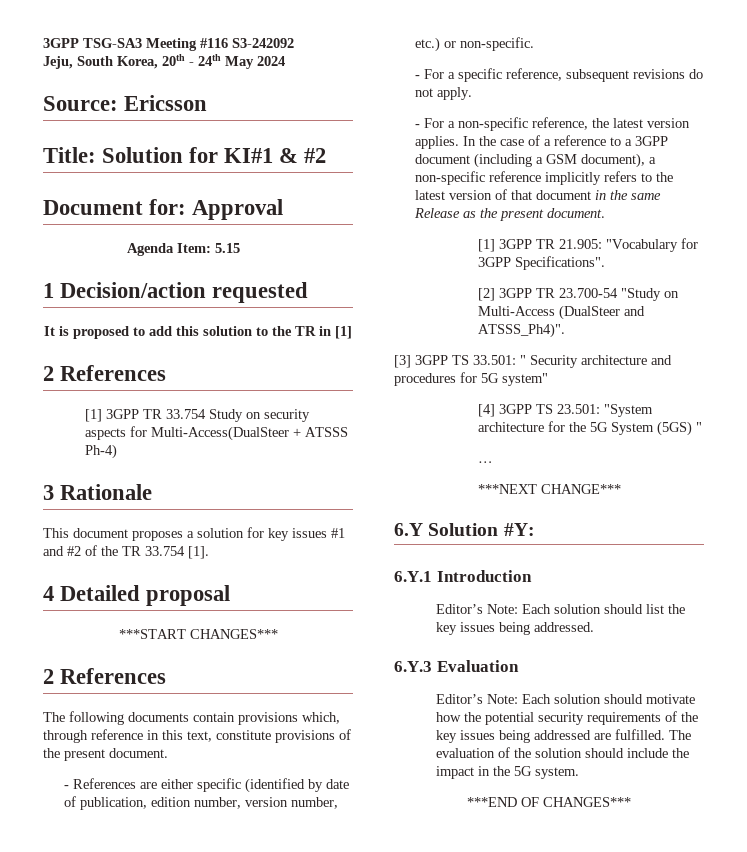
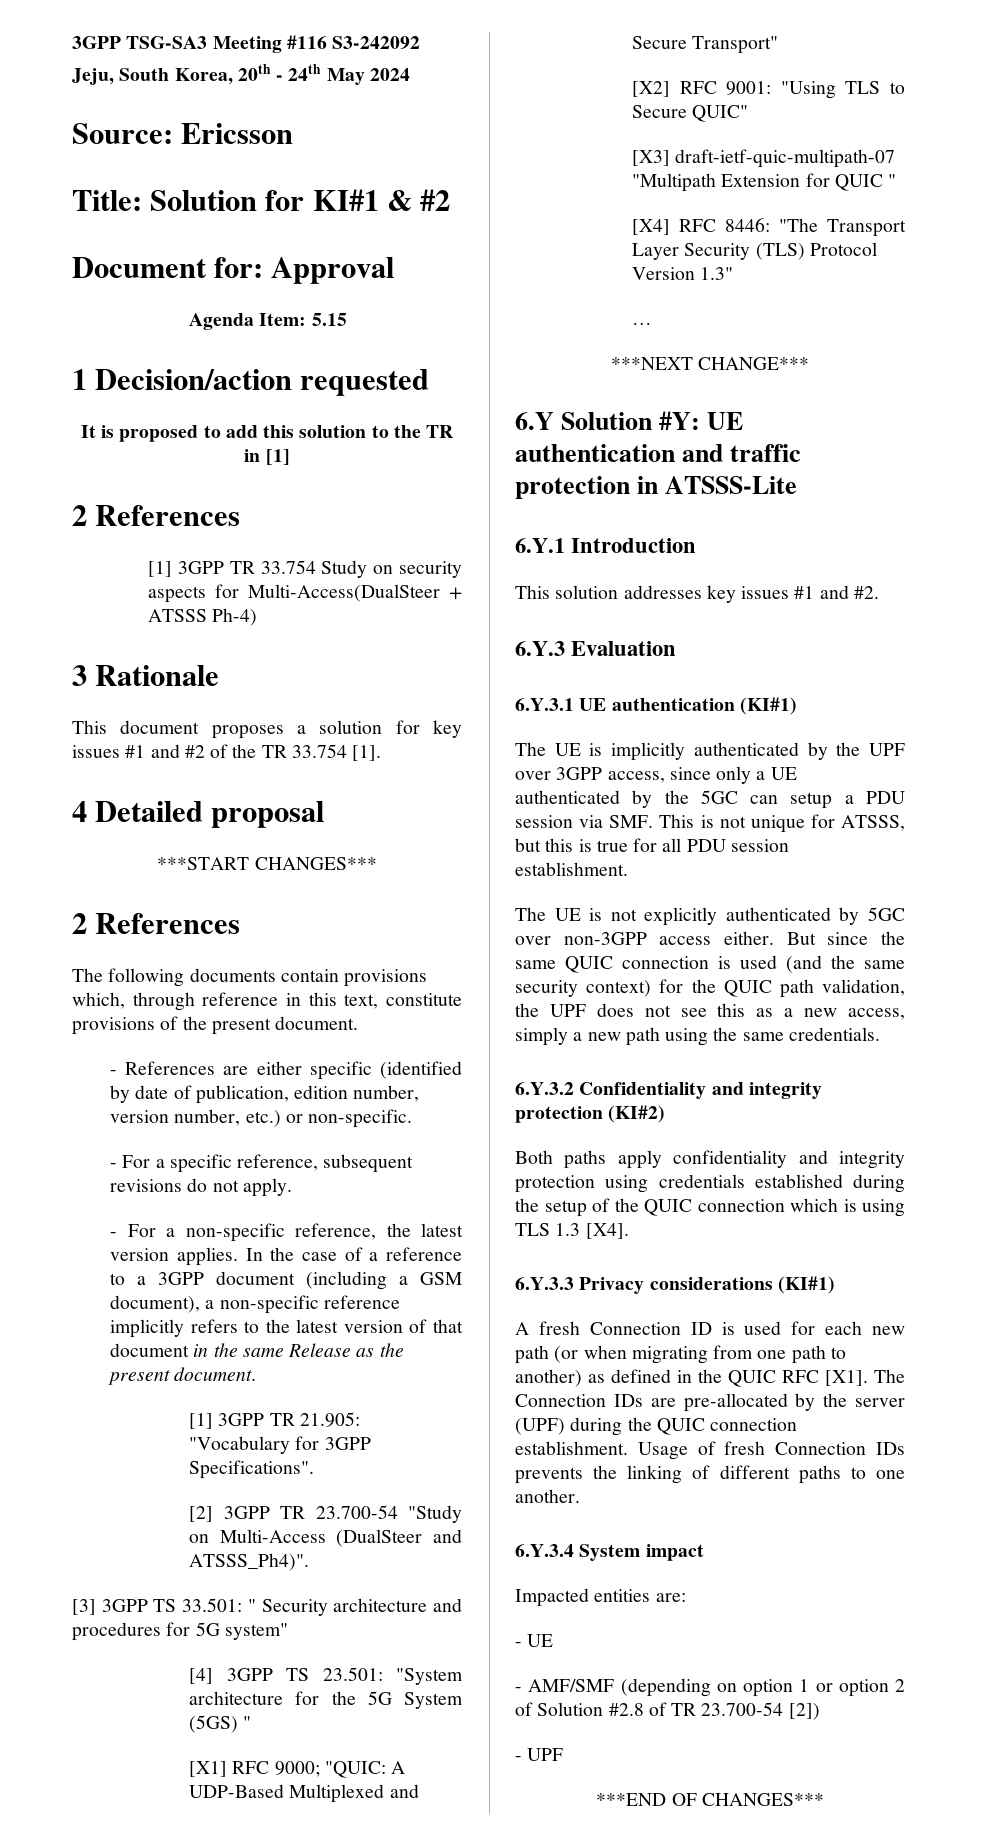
(702, 427) none -> [189,1761,406,1778] [189,1784,419,1803] [632,36,779,54] [632,81,905,99] [632,105,749,122] [632,149,896,168] [632,173,897,192] [632,218,906,237] [632,242,877,260] [632,267,734,280] // [X1] RFC 9000; "QUIC: A UDP-Based Multiplexed and Secure Transport" // [X2] RFC 9001: "Using TLS to Secure QUIC" // [X3] draft-ietf-quic-multipath-07 "Multipath Extension for QUIC " // [X4] RFC 8446: "The Transport Layer Security (TLS) Protocol Version 1.3"
[394,570,532,582] [435,604,685,614] [435,622,594,635] [394,660,519,672] [435,694,695,704] [435,711,698,725] [435,729,691,743] [435,747,689,758] [435,766,579,779] // 6.Y.1 Introduction // Editor’s Note: Each solution should list the key issues being addressed. // 6.Y.3 Evaluation // Editor’s Note: Each solution should motivate how the potential security requirements of the key issues being addressed are fulfilled. The evaluation of the solution should include the impact in the 5G system. -> [707,412,744,430] [515,444,802,462] [515,476,798,499] [515,538,697,553] [515,585,879,603] [515,641,677,656] [515,697,797,715] [515,742,905,761] [515,766,797,784] [515,790,905,809] [515,814,905,833] [515,838,789,852] [515,862,628,876] [515,907,905,926] [515,931,905,945] [515,955,905,973] [515,979,905,998] [515,1003,905,1020] [515,1027,880,1046] [515,1082,822,1099] [515,1105,666,1123] [515,1150,905,1169] [515,1174,905,1193] [515,1198,905,1217] [515,1223,629,1239] [515,1276,835,1294] [515,1321,905,1335] [515,1345,846,1364] [515,1369,905,1387] [515,1393,905,1412] [515,1417,798,1436] [515,1441,905,1460] [515,1465,905,1484] [515,1489,580,1503] [515,1544,704,1561] [515,1588,686,1607] [515,1634,554,1647] [515,1678,905,1697] [515,1702,820,1720] [515,1748,564,1761] UE authentication and traffic protection in ATSSS-Lite // 6.Y.1 Introduction // This solution addresses key issues #1 and #2. // 6.Y.3 Evaluation // 6.Y.3.1 UE authentication (KI#1) // The UE is implicitly authenticated by the UPF over 3GPP access, since only a UE authenticated by the 5GC can setup a PDU session via SMF. This is not unique for ATSSS, but this is true for all PDU session establishment. // The UE is not explicitly authenticated by 5GC over non-3GPP access either. But since the same QUIC connection is used (and the same security context) for the QUIC path validation, the UPF does not see this as a new access, simply a new path using the same credentials. // 6.Y.3.2 Confidentiality and integrity protection (KI#2) // Both paths apply confidentiality and integrity protection using credentials established during the setup of the QUIC connection which is using TLS 1.3 [X4]. // 6.Y.3.3 Privacy considerations (KI#1) // A fresh Connection ID is used for each new path (or when migrating from one path to another) as defined in the QUIC RFC [X1]. The Connection IDs are pre-allocated by the server (UPF) during the QUIC connection establishment. Usage of fresh Connection IDs prevents the linking of different paths to one another. // 6.Y.3.4 System impact // Impacted entities are: // - UE // - AMF/SMF (depending on option 1 or option 2 of Solution #2.8 of TR 23.700-54 [2]) // - UPF

